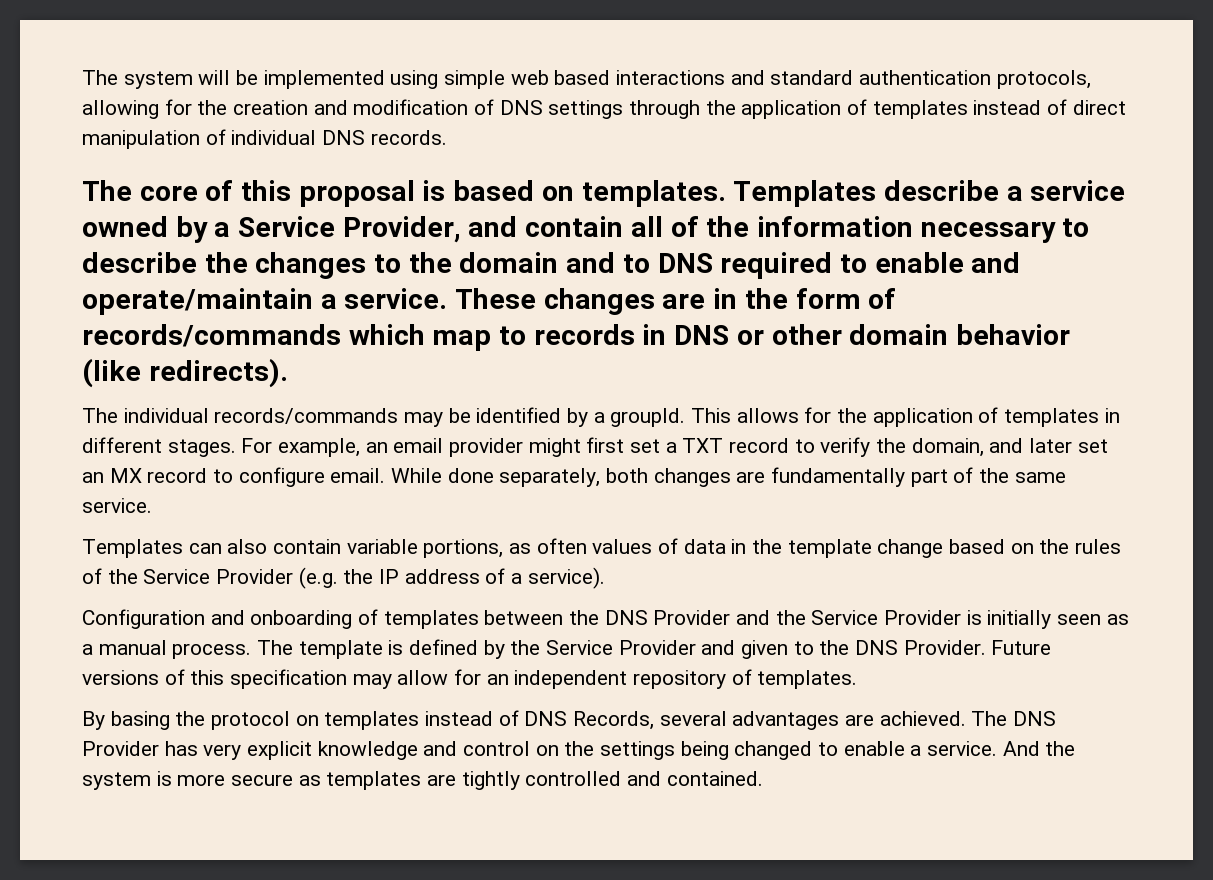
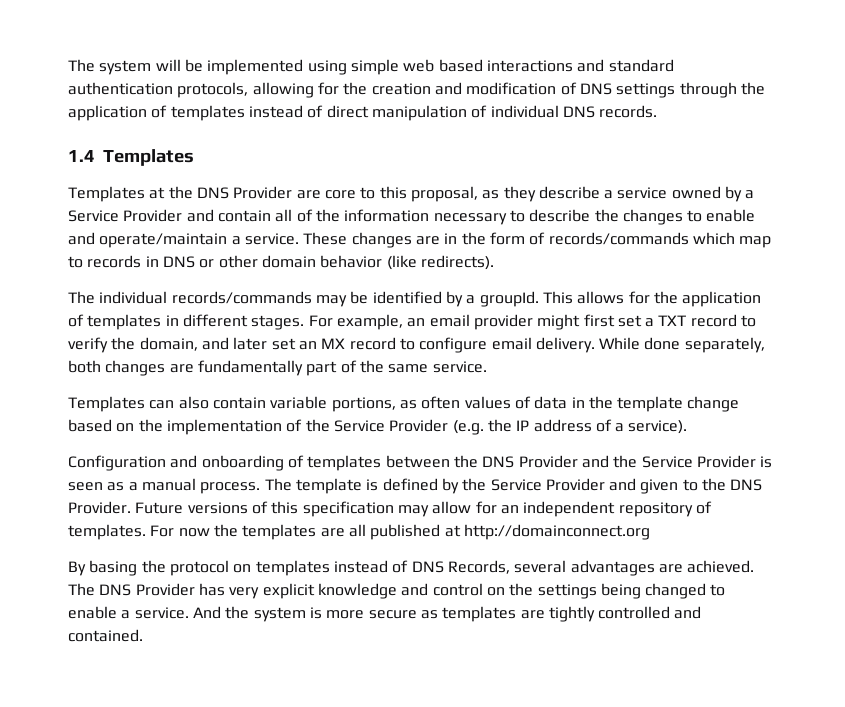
[82,180,877,207] The core of this proposal is based on templates. Templates -> [68,149,194,166] [68,186,536,202] 1.4 Templates // Templates at the DNS Provider are core to this proposal, as they
[342,216,461,243] Provider, -> [123,209,183,222] Provider
[408,252,867,279] the domain and to DNS required to -> (703, 216) none
[330,468,386,483] email. -> [491,337,595,353] email delivery.
[1075,539,1122,554] rules -> [166,419,282,435] implementation
[987,610,1052,629] initially -> (773, 462) none
(858, 679) none -> [150,524,650,540] For now the templates are all published at http://domainconnect.org

